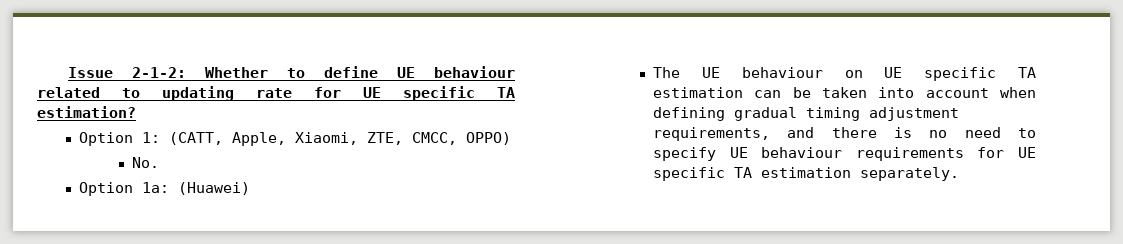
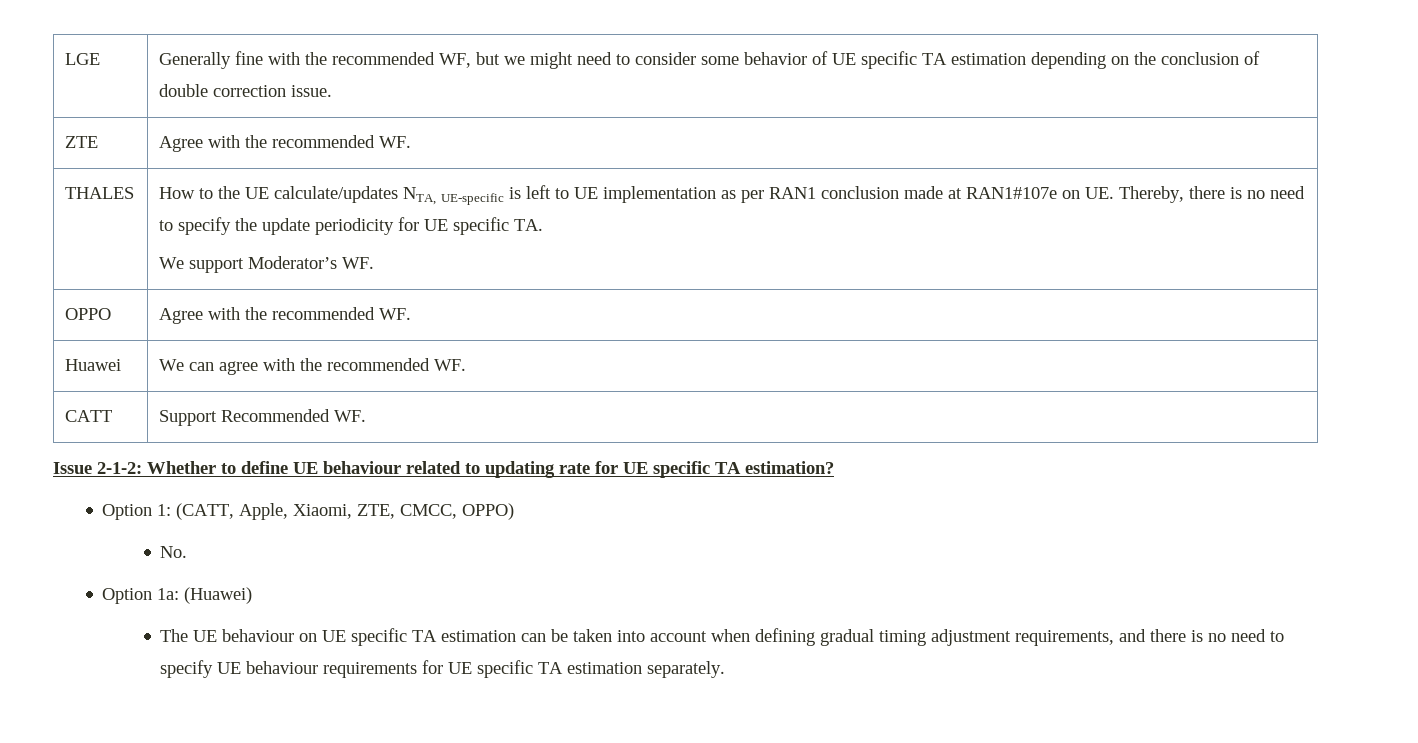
(67, 72) none -> [65,53,101,65] [159,51,1261,69] [159,84,333,97] [65,136,99,148] [159,135,412,152] [65,187,135,199] [159,185,1306,205] [159,217,544,235] [159,256,375,273] [65,308,112,320] [159,307,412,324] [65,359,122,371] [159,358,467,375] [65,410,113,422] [159,409,367,426] LGE | Generally fine with the recommended WF, but we might need to consider some behavior of UE specific TA estimation depending on the conclusion of double correction issue. // ZTE | Agree with the recommended WF. // THALES | How to the UE calculate/updates NTA, UE-specific is left to UE implementation as per RAN1 conclusion made at RAN1#107e on UE. Thereby, there is no need to specify the update periodicity for UE specific TA. // We support Moderator’s WF. // OPPO | Agree with the recommended WF. // Huawei | We can agree with the recommended WF. // CATT | Support Recommended WF. //

